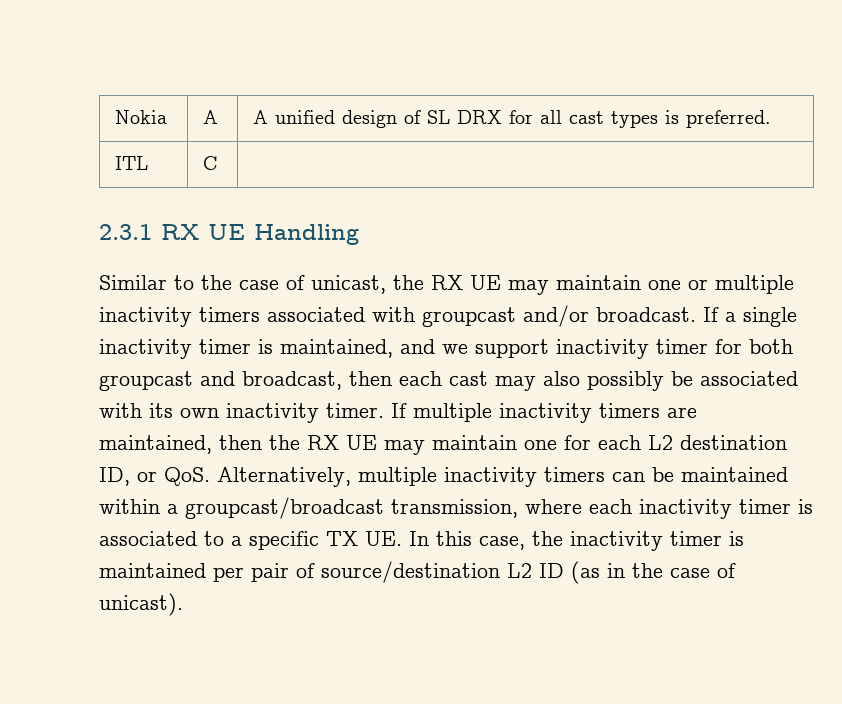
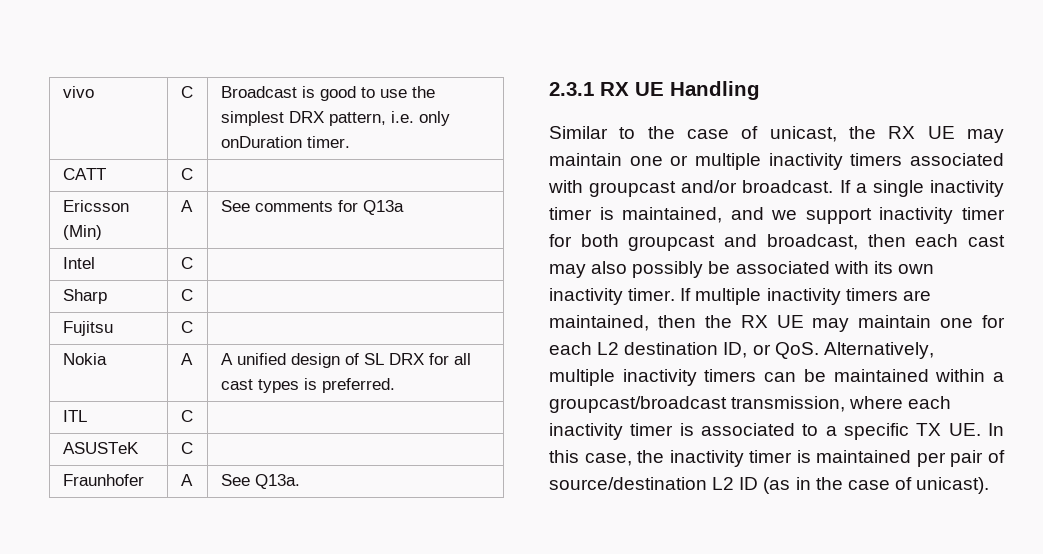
(114, 117) none -> [62,86,94,98] [180,86,193,98] [220,86,435,101] [220,111,450,126] [220,136,350,148] [62,168,106,180] [180,168,193,180] [62,200,129,212] [62,225,102,240] [180,200,193,212] [220,200,404,215] [62,257,95,269] [180,257,193,269] [62,289,107,304] [180,289,193,301] [62,321,113,336] [180,321,193,333] vivo | C | Broadcast is good to use the simplest DRX pattern, i.e. only onDuration timer. // CATT | C | // Ericsson (Min) | A | See comments for Q13a // Intel | C | // Sharp | C | // Fujitsu | C | //
(217, 163) none -> [62,442,139,454] [180,442,193,454] [62,474,144,486] [180,474,193,486] [220,474,300,489] // ASUSTeK | C | // Fraunhofer | A | See Q13a.

